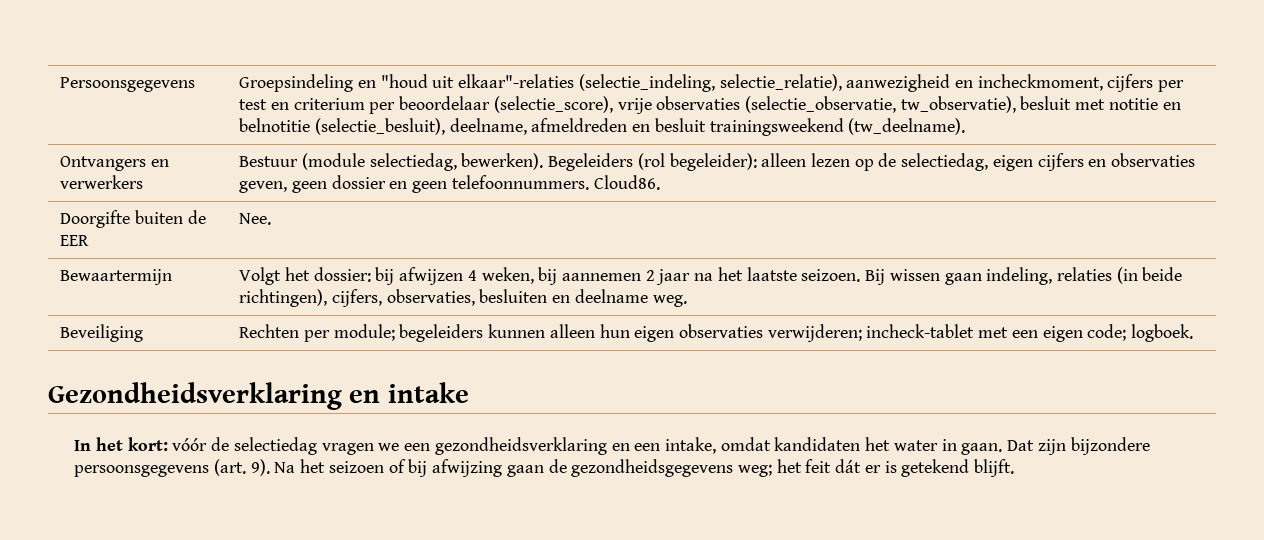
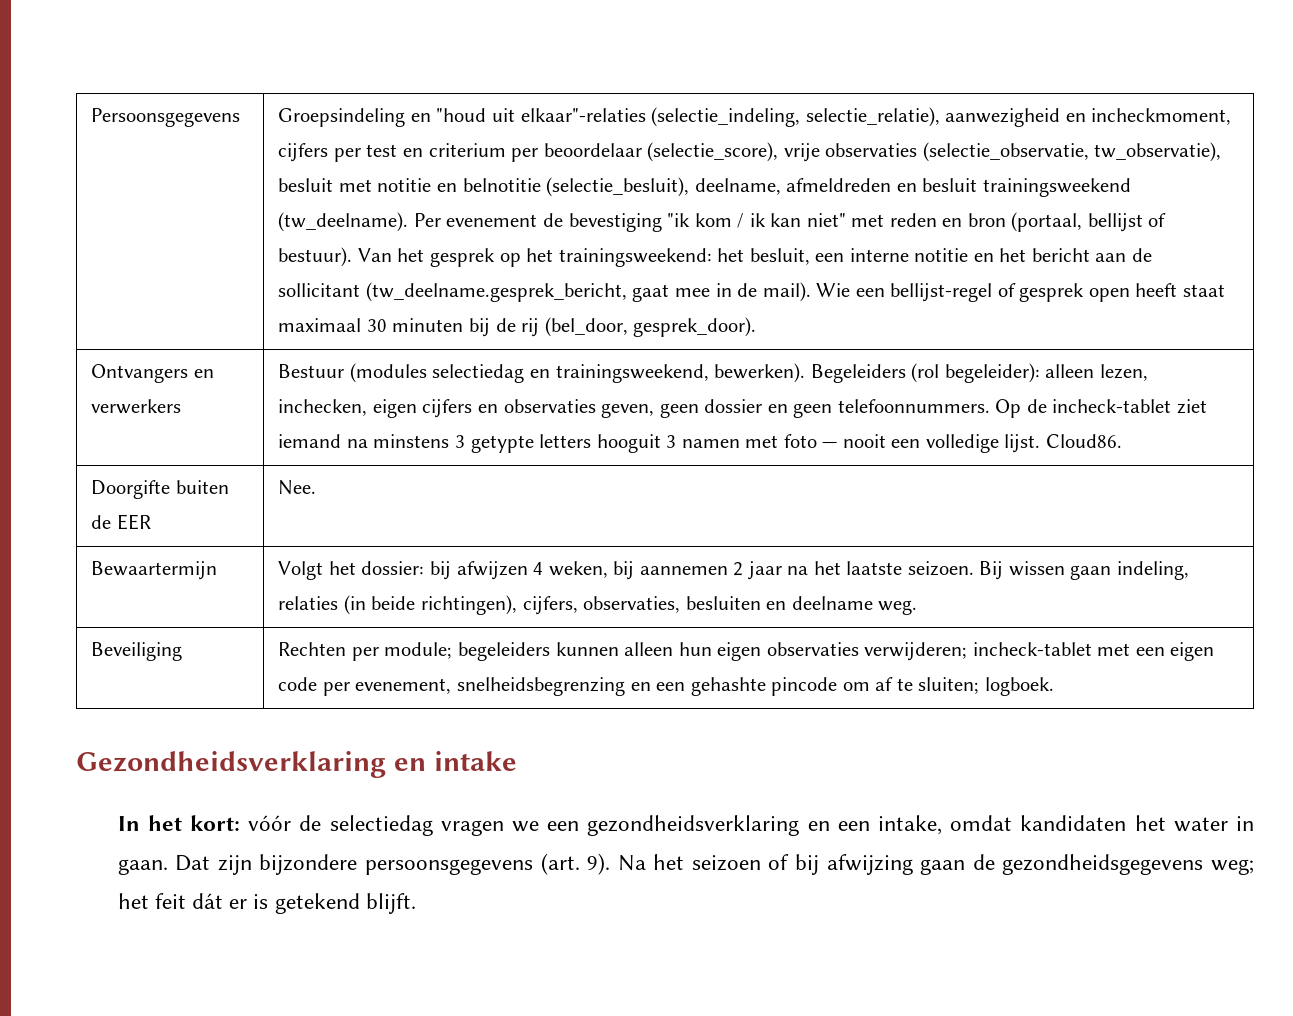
(966, 126) none -> [413,212,1167,232] [278,247,1152,267] [278,282,1225,302] [278,317,757,337] Per evenement de bevestiging "ik kom / ik kan niet" met reden en bron (portaal, bellijst of bestuur). Van het gesprek op het trainingsweekend: het besluit, een interne notitie en het bericht aan de sollicitant (tw_deelname.gesprek_bericht, gaat mee in de mail). Wie een bellijst-regel of gesprek open heeft staat maximaal 30 minuten bij de rij (bel_door, gesprek_door).
[301,153,457,171] (module selectiedag, -> [349,363,709,383] (modules selectiedag en trainingsweekend,
[811,153,989,171] lezen op de selectiedag, -> [1099,364,1148,381] [278,399,368,416] lezen, inchecken,
(589, 182) none -> [995,399,1207,418] [278,434,1041,453] Op de incheck-tablet ziet iemand na minstens 3 getypte letters hooguit 3 namen met foto — nooit een volledige lijst.
[1087,324,1127,341] code; -> [278,677,980,696] code per evenement, snelheidsbegrenzing en een gehashte pincode om af te sluiten;

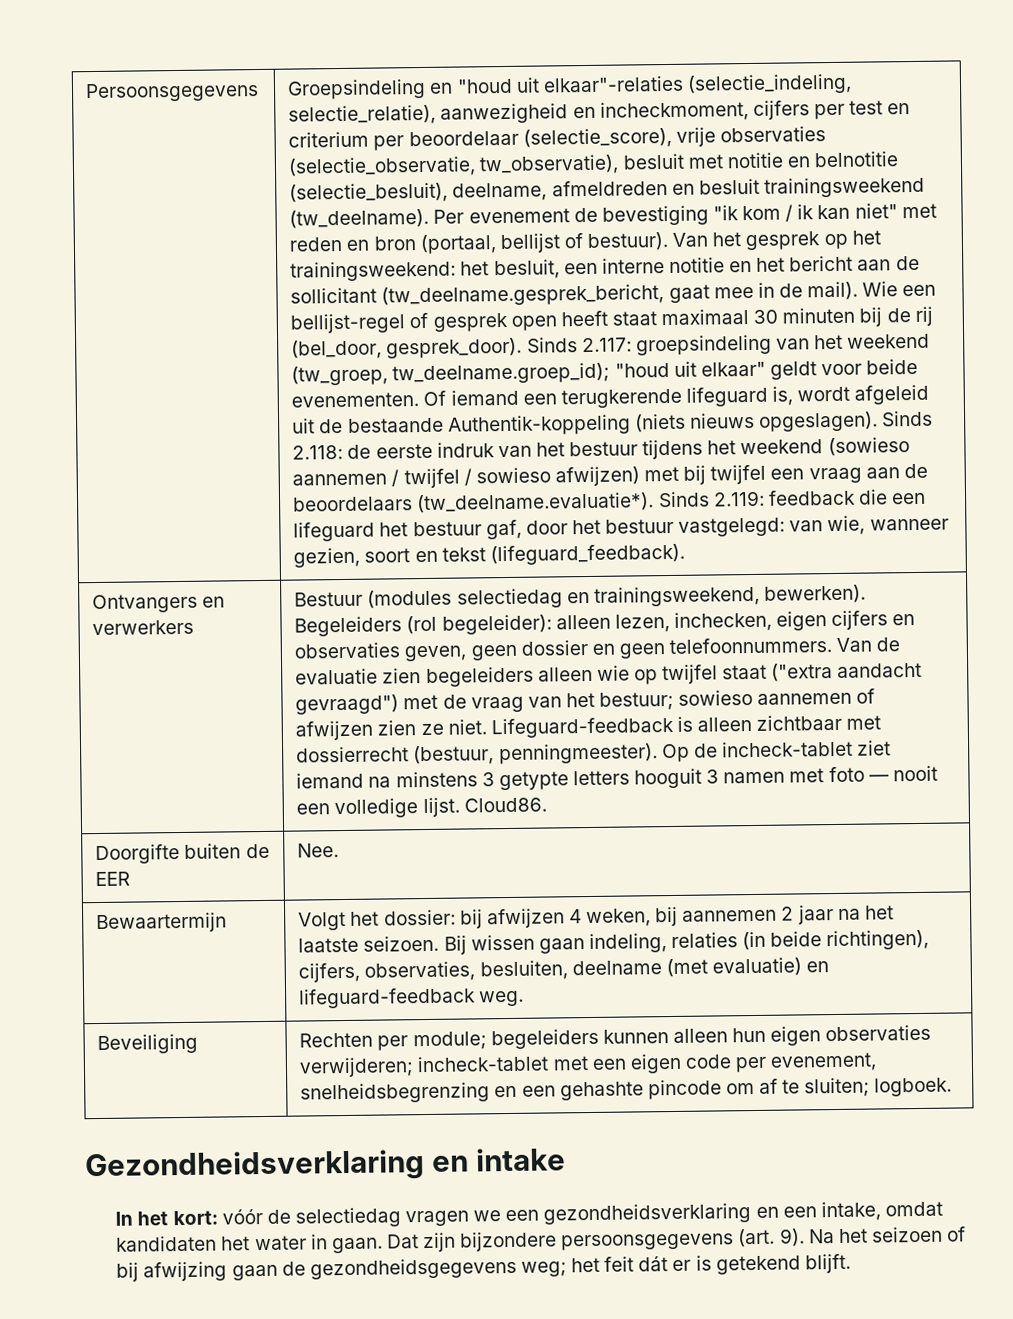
(757, 327) none -> [526,333,931,356] [291,358,919,386] [291,384,930,409] [292,410,934,436] [292,437,910,460] [292,463,928,489] [293,489,927,514] [293,515,949,542] [293,543,685,568] Sinds 2.117: groepsindeling van het weekend (tw_groep, tw_deelname.groep_id); "houd uit elkaar" geldt voor beide evenementen. Of iemand een terugkerende lifeguard is, wordt afgeleid uit de bestaande Authentik-koppeling (niets nieuws opgeslagen). Sinds 2.118: de eerste indruk van het bestuur tijdens het weekend (sowieso aannemen / twijfel / sowieso afwijzen) met bij twijfel een vraag aan de beoordelaars (tw_deelname.evaluatie*). Sinds 2.119: feedback die een lifeguard het bestuur gaf, door het bestuur vastgelegd: van wie, wanneer gezien, soort en tekst (lifeguard_feedback).
(990, 406) none -> [836,637,901,652] [295,662,923,687] [295,688,876,715] [295,714,882,741] [296,743,658,766] Van de evaluatie zien begeleiders alleen wie op twijfel staat ("extra aandacht gevraagd") met de vraag van het bestuur; sowieso aannemen of afwijzen zien ze niet. Lifeguard-feedback is alleen zichtbaar met dossierrecht (bestuur, penningmeester).
[685,596,873,610] besluiten en deelname -> [479,957,830,981] [299,987,477,1009] besluiten, deelname (met evaluatie) en lifeguard-feedback

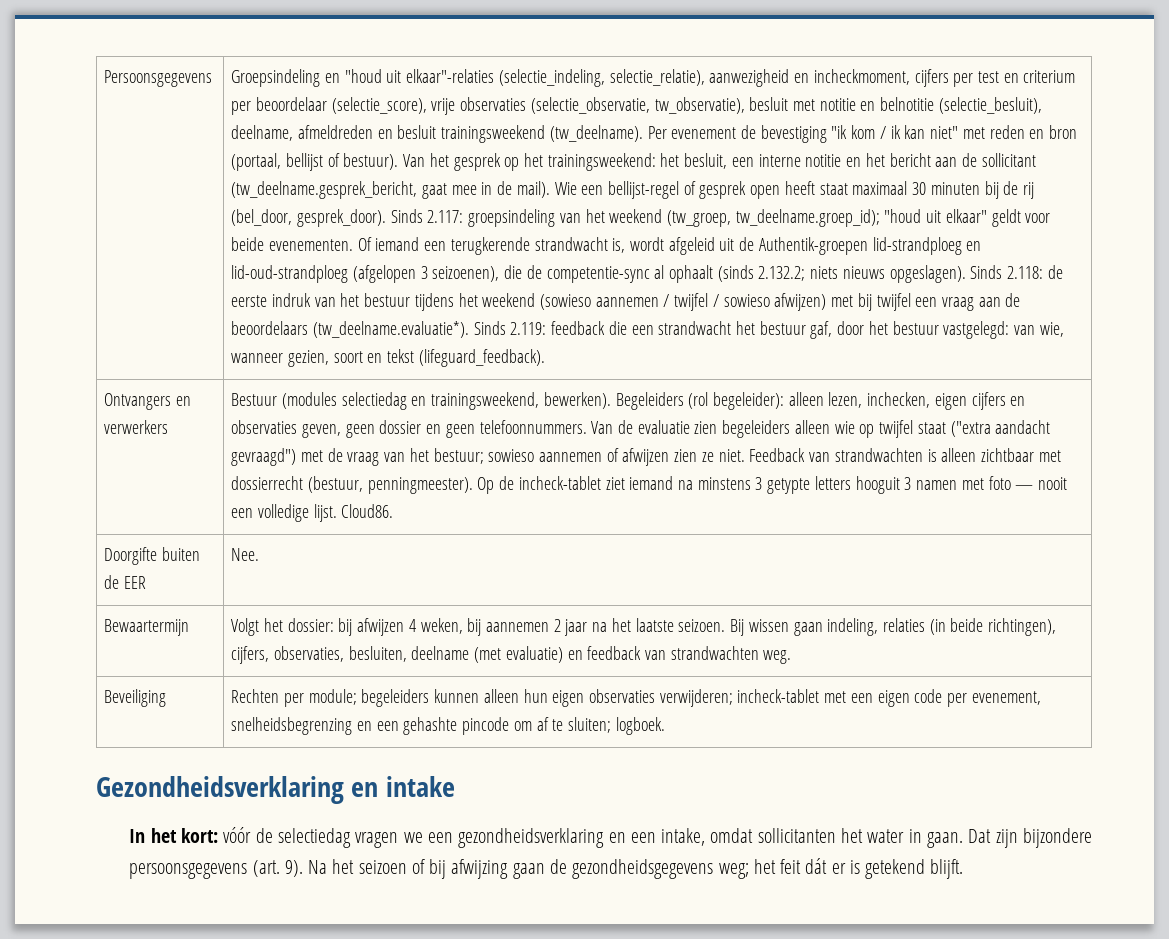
[685,386,768,407] lifeguard -> [534,237,608,251] strandwacht
[347,413,686,436] bestaande Authentik-koppeling (niets -> [758,237,982,255] [231,265,839,283] Authentik-groepen lid-strandploeg en lid-oud-strandploeg (afgelopen 3 seizoenen), die de competentie-sync al ophaalt (sinds 2.132.2; niets
[293,521,376,542] lifeguard -> [658,321,732,335] strandwacht
[490,716,674,739] Lifeguard-feedback -> [749,448,923,462] Feedback van strandwachten
[299,987,477,1009] lifeguard-feedback -> [587,646,759,660] feedback van strandwachten
[116,1235,218,1252] kandidaten -> [757,828,836,843] sollicitanten

